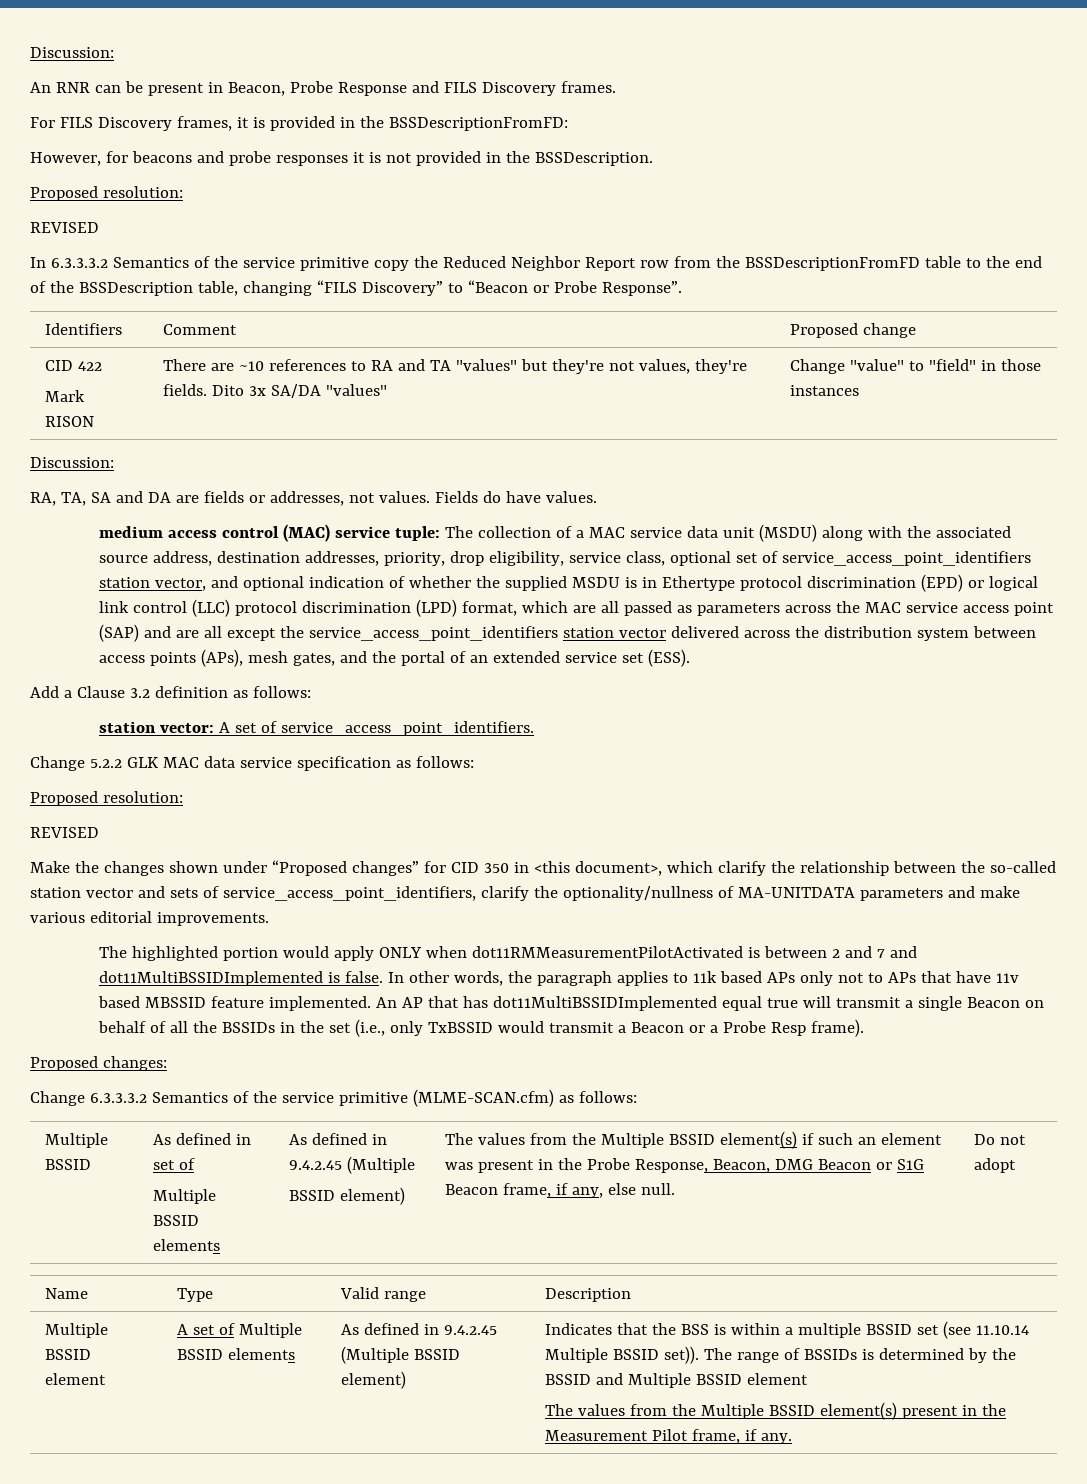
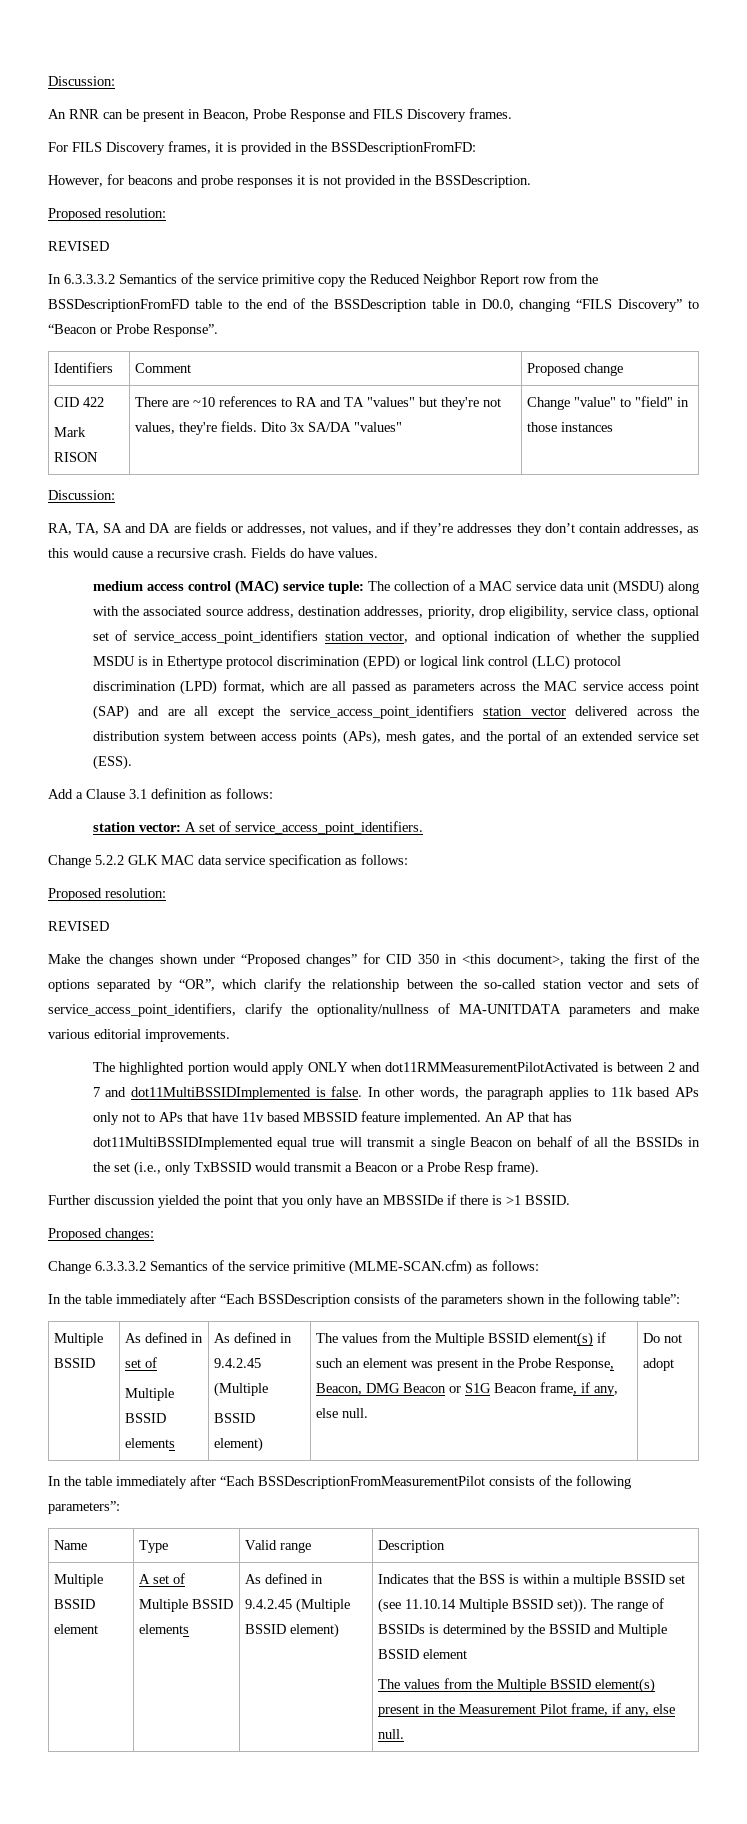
[197,281,238,296] table, -> [431,299,514,311] table in D0.0,
[378,491,430,503] values. -> [332,522,699,536] [48,548,247,558] values, and if they’re addresses they don’t contain addresses, as this would cause a recursive crash.
[129,688,150,698] 3.2 -> [129,789,147,799] 3.1
(662, 868) none -> [569,953,699,967] [48,979,215,992] taking the first of the options separated by “OR”,
(865, 1028) none -> [48,1194,570,1208] // Further discussion yielded the point that you only have an MBSSIDe if there is >1 BSSID.
(637, 1097) none -> [48,1293,680,1307] // In the table immediately after “Each BSSDescription consists of the parameters shown in the following table”:
(1016, 1165) none -> [48,1475,631,1489] [48,1501,120,1514] // In the table immediately after “Each BSSDescriptionFromMeasurementPilot consists of the following parameters”:
[760,1433,792,1444] any. -> [625,1704,676,1717] [378,1729,405,1739] any, else null.

